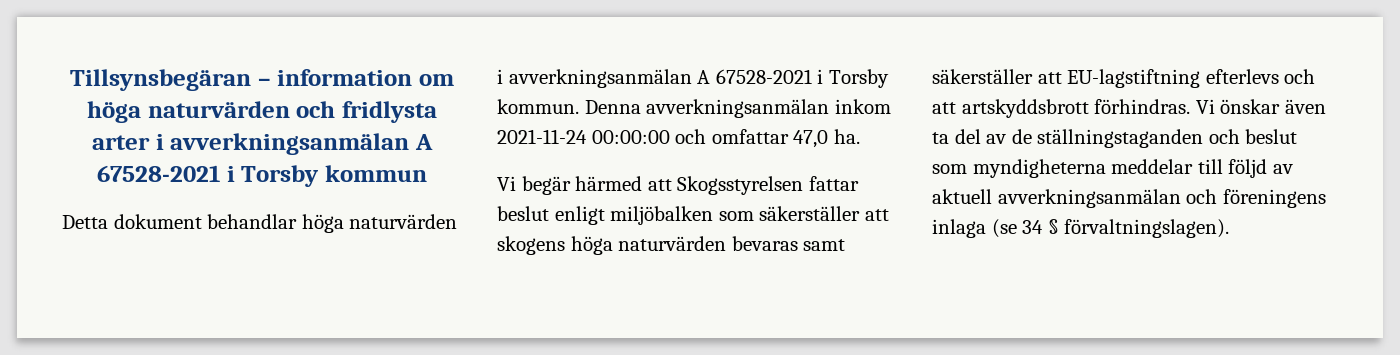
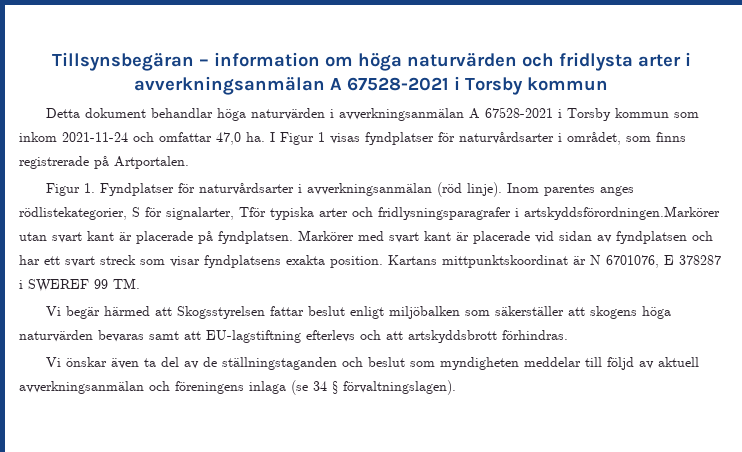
[497,99,830,118] kommun. Denna avverkningsanmälan -> [614,108,699,118] kommun som
[591,130,670,144] 00:00:00 -> (128, 137) none
(860, 136) none -> [270,132,686,145] [19,156,189,169] [45,182,634,197] [19,206,720,220] [19,230,713,244] [19,255,721,268] [19,278,140,292] I Figur 1 visas fyndplatser för naturvårdsarter i området, som finns registrerade på Artportalen. // Figur 1. Fyndplatser för naturvårdsarter i avverkningsanmälan (röd linje). Inom parentes anges rödlistekategorier, S för signalarter, Tför typiska arter och fridlysningsparagrafer i artskyddsförordningen.Markörer utan svart kant är placerade på fyndplatsen. Markörer med svart kant är placerade vid sidan av fyndplatsen och har ett svart streck som visar fyndplatsens exakta position. Kartans mittpunktskoordinat är N 6701076, E 378287 i SWEREF 99 TM.
[932,69,1033,84] säkerställer -> (179, 335) none
(1191, 106) none -> (568, 335) //
[972,159,1106,178] myndigheterna -> [439,357,519,370] myndigheten

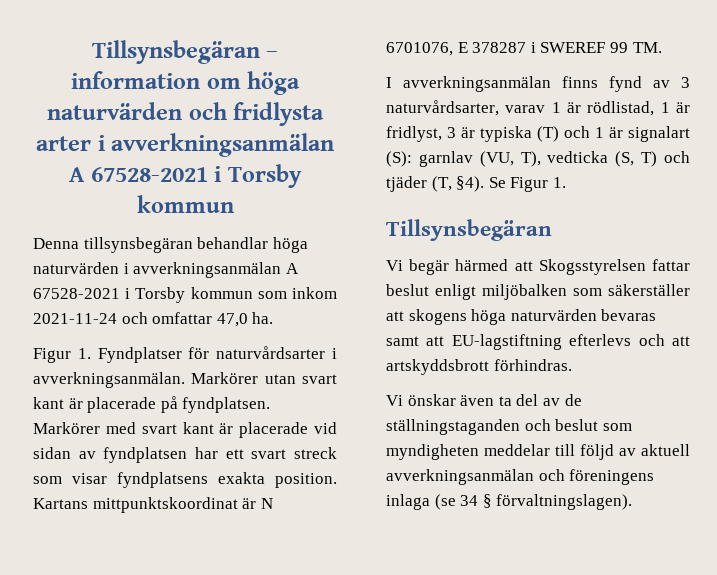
[45,108,146,118] Detta dokument -> [33,237,193,253] Denna tillsynsbegäran
[270,132,686,145] [19,156,189,169] I Figur 1 visas fyndplatser för naturvårdsarter i området, som finns registrerade på Artportalen. -> (274, 318) none
[306,182,634,197] [19,206,720,220] avverkningsanmälan (röd linje). Inom parentes anges rödlistekategorier, S för signalarter, Tför typiska arter och fridlysningsparagrafer i artskyddsförordningen.Markörer -> [33,372,259,388] avverkningsanmälan. Markörer
[692,231,713,241] och -> (188, 455) none
(140, 283) none -> [386,76,690,92] [386,100,690,116] [386,126,690,142] [386,151,690,167] [386,176,566,192] [386,219,552,241] // I avverkningsanmälan finns fynd av 3 naturvårdsarter, varav 1 är rödlistad, 1 är fridlyst, 3 är typiska (T) och 1 är signalart (S): garnlav (VU, T), vedticka (S, T) och tjäder (T, §4). Se Figur 1. // Tillsynsbegäran

